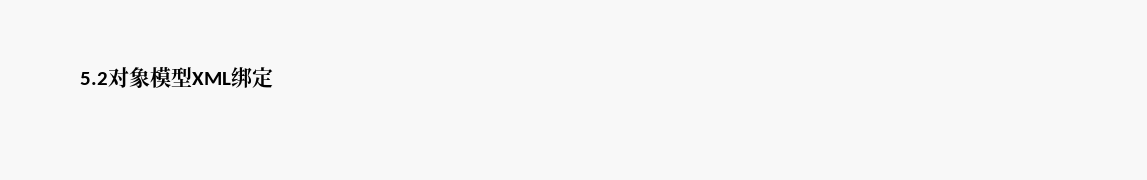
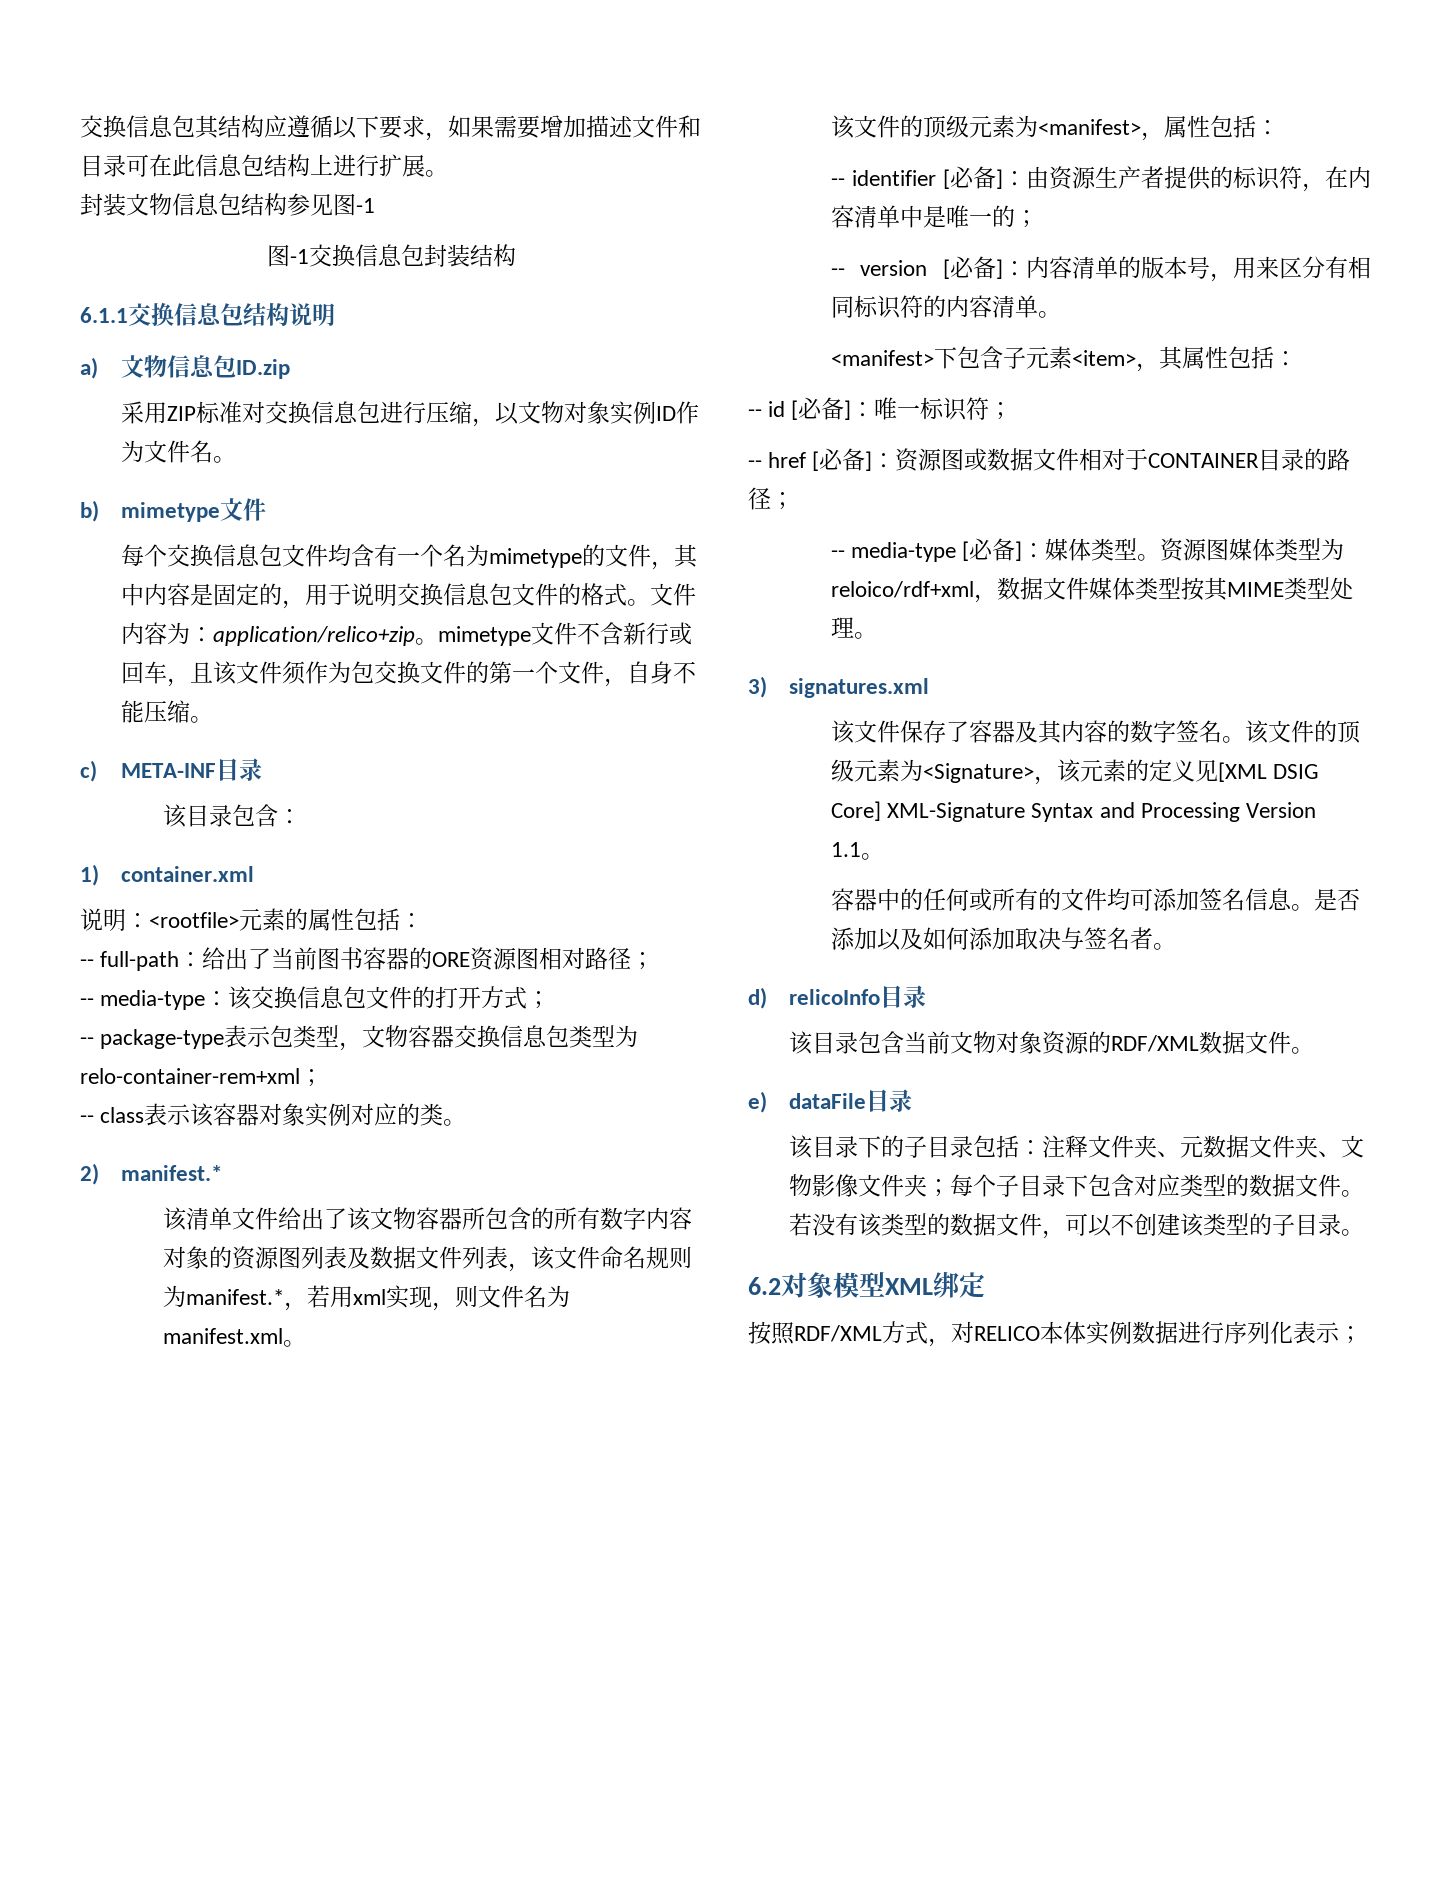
[80,67,273,88] 5.2对象模型XML绑定 -> [80,115,701,141] [80,154,448,177] [80,193,375,216] [267,244,516,267] [80,302,335,326] [80,355,291,379] [121,401,700,427] [121,440,237,463] [80,498,267,522] [121,544,699,570] [121,583,697,609] [121,622,693,646] [121,661,697,687] [121,700,214,723] [80,758,263,782] [162,804,301,828] [80,864,255,886] [80,908,423,931] [80,947,655,971] [80,986,551,1010] [80,1025,639,1051] [80,1068,323,1087] [80,1103,467,1127] [80,1163,223,1185] [162,1207,692,1231] [162,1246,692,1272] [162,1285,570,1311] [162,1328,306,1347] [830,115,1279,141] [830,166,1371,192] [830,205,1038,228] [830,256,1371,282] [830,295,1061,319] [830,346,1297,372] [748,397,1013,421] [748,448,1351,472] [748,487,794,510] [830,538,1345,562] [830,577,1353,603] [830,617,877,639] [748,676,930,698] [830,720,1361,744] [830,759,1320,785] [830,801,1316,822] [830,842,884,860] [830,888,1360,911] [830,927,1176,951] [748,985,927,1009] [789,1031,1315,1055] [748,1089,913,1113] [789,1135,1365,1159] [789,1174,1365,1197] [789,1213,1365,1239] [748,1271,985,1298] [748,1321,1362,1347] 交换信息包其结构应遵循以下要求，如果需要增加描述文件和目录可在此信息包结构上进行扩展。 // 封装文物信息包结构参见图-1 // 图-1交换信息包封装结构 // 6.1.1交换信息包结构说明 // a)文物信息包ID.zip // 采用ZIP标准对交换信息包进行压缩，以文物对象实例ID作为文件名。 // b) mimetype文件 // 每个交换信息包文件均含有一个名为mimetype的文件，其中内容是固定的，用于说明交换信息包文件的格式。文件内容为：application/relico+zip。mimetype文件不含新行或回车，且该文件须作为包交换文件的第一个文件，自身不能压缩。 // c) META-INF目录 // 该目录包含： // 1) container.xml // 说明：<rootfile>元素的属性包括： // -- full-path：给出了当前图书容器的ORE资源图相对路径； // -- media-type：该交换信息包文件的打开方式； // -- package-type表示包类型，文物容器交换信息包类型为relo-container-rem+xml； // -- class表示该容器对象实例对应的类。 // 2) manifest.* // 该清单文件给出了该文物容器所包含的所有数字内容对象的资源图列表及数据文件列表，该文件命名规则为manifest.*，若用xml实现，则文件名为manifest.xml。 // 该文件的顶级元素为<manifest>，属性包括： // -- identifier [必备]：由资源生产者提供的标识符，在内容清单中是唯一的； // -- version [必备]：内容清单的版本号，用来区分有相同标识符的内容清单。 // <manifest>下包含子元素<item>，其属性包括： // -- id [必备]：唯一标识符； // -- href [必备]：资源图或数据文件相对于CONTAINER目录的路径； // -- media-type [必备]：媒体类型。资源图媒体类型为reloico/rdf+xml，数据文件媒体类型按其MIME类型处理。 // 3) signatures.xml // 该文件保存了容器及其内容的数字签名。该文件的顶级元素为<Signature>，该元素的定义见[XML DSIG Core] XML-Signature Syntax and Processing Version 1.1。 // 容器中的任何或所有的文件均可添加签名信息。是否添加以及如何添加取决与签名者。 // d) relicoInfo目录 // 该目录包含当前文物对象资源的RDF/XML数据文件。 // e) dataFile目录 // 该目录下的子目录包括：注释文件夹、元数据文件夹、文物影像文件夹；每个子目录下包含对应类型的数据文件。若没有该类型的数据文件，可以不创建该类型的子目录。 // 6.2对象模型XML绑定 // 按照RDF/XML方式，对RELICO本体实例数据进行序列化表示；

